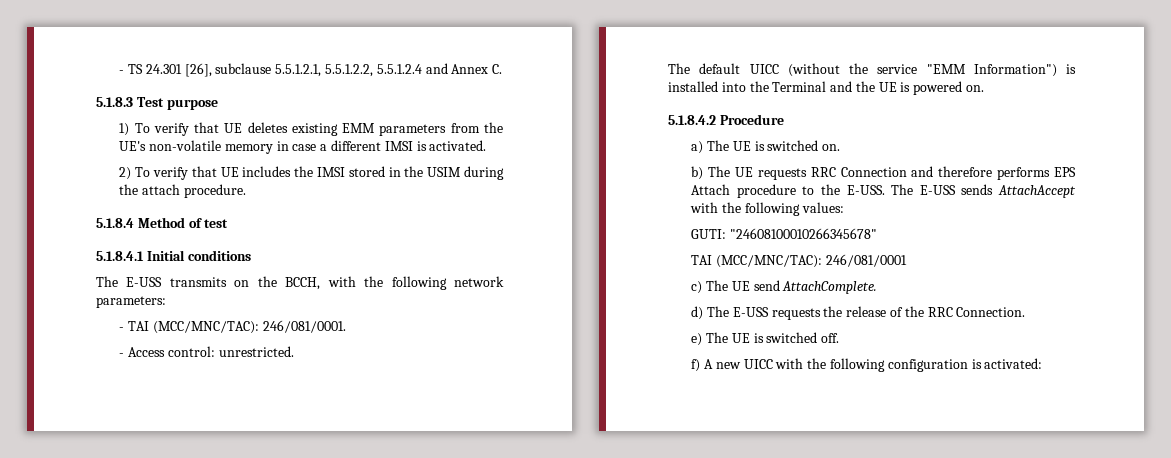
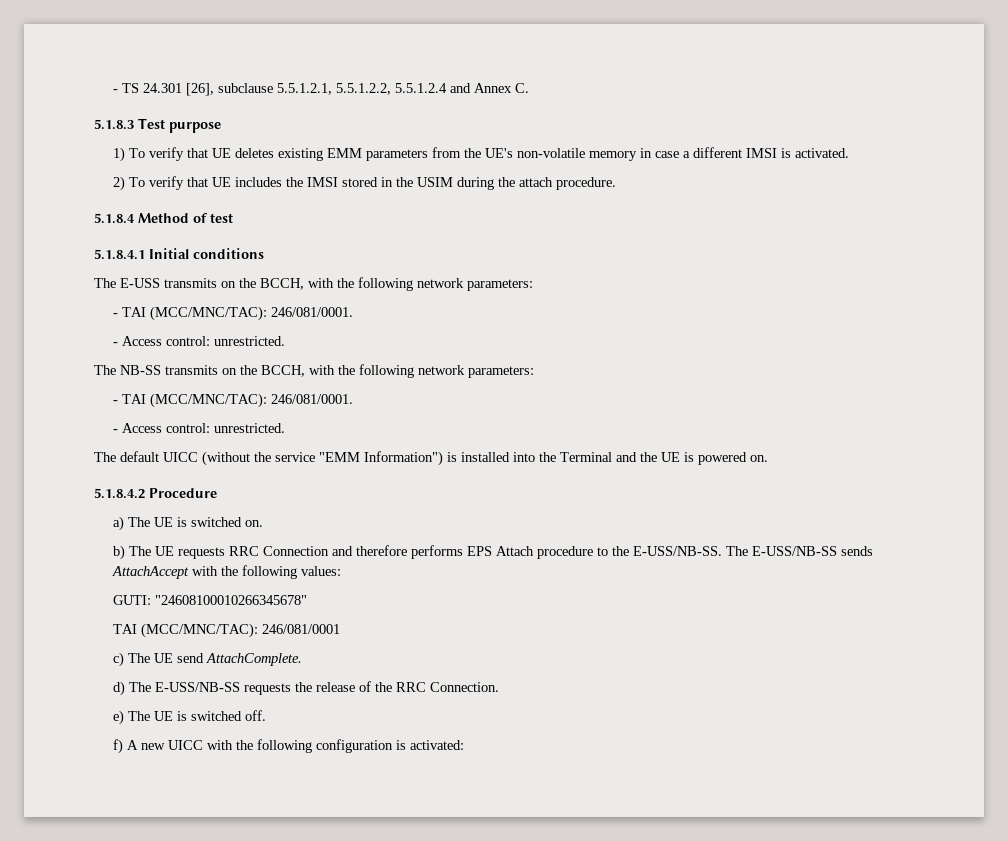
(294, 351) none -> [94,364,534,378] [112,393,353,408] [112,423,285,433] // The NB-SS transmits on the BCCH, with the following network parameters: // - TAI (MCC/MNC/TAC): 246/081/0001. // - Access control: unrestricted.
[846,184,956,195] E-USS. The E-USS -> [632,546,837,556] E-USS/NB-SS. The E-USS/NB-SS
[732,307,769,317] E-USS -> [154,682,240,692] E-USS/NB-SS

